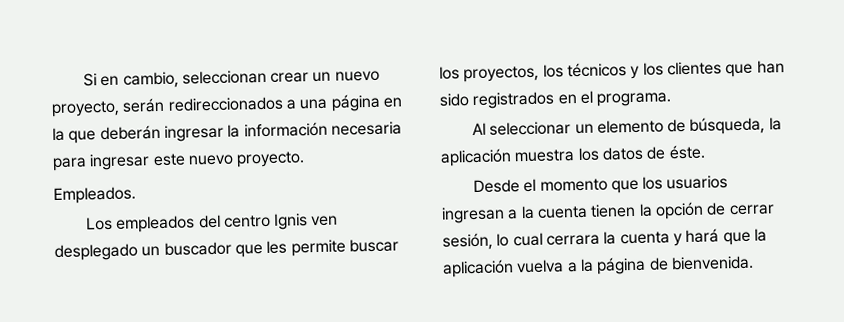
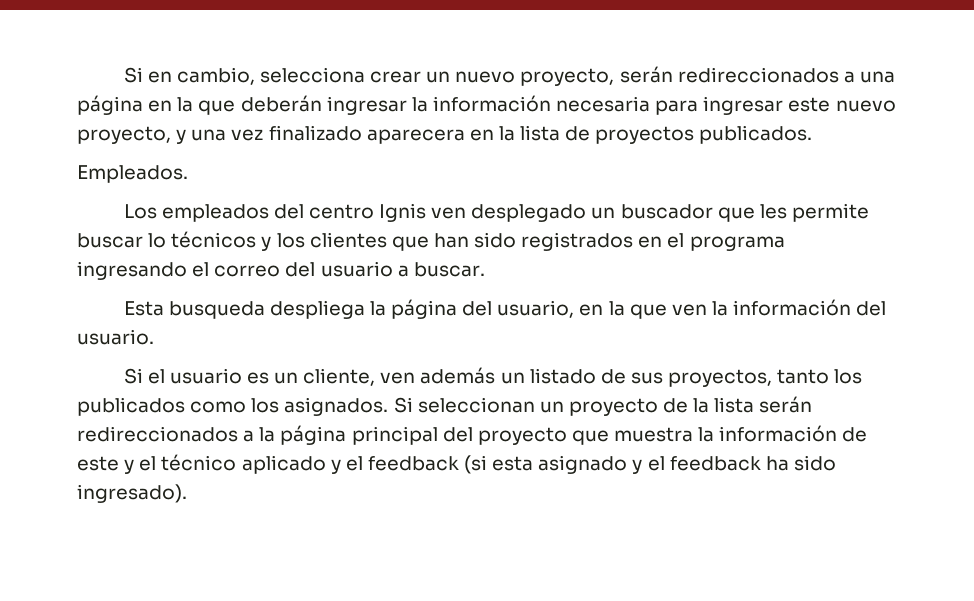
[181,69,267,85] seleccionan -> [259,67,365,83] selecciona
[236,151,306,168] proyecto. -> [77,125,813,144] proyecto, y una vez finalizado aparecera en la lista de proyectos publicados.
[439,64,564,83] los proyectos, los -> [148,233,167,248] lo
[596,92,672,107] [471,116,782,136] [440,144,706,167] [472,175,729,194] [441,201,775,224] [442,228,767,251] [442,255,754,278] programa. // Al seleccionar un elemento de búsqueda, la aplicación muestra los datos de éste. // Desde el momento que los usuarios ingresan a la cuenta tienen la opción de cerrar sesión, lo cual cerrara la cuenta y hará que la aplicación vuelva a la página de bienvenida. -> [689,236,785,251] [77,261,485,280] [123,299,887,319] [77,329,154,345] [123,367,863,387] [77,396,813,416] [77,425,868,445] [77,454,836,474] [77,484,187,503] programa ingresando el correo del usuario a buscar. // Esta busqueda despliega la página del usuario, en la que ven la información del usuario. // Si el usuario es un cliente, ven además un listado de sus proyectos, tanto los publicados como los asignados. Si seleccionan un proyecto de la lista serán redireccionados a la página principal del proyecto que muestra la información de este y el técnico aplicado y el feedback (si esta asignado y el feedback ha sido ingresado).

